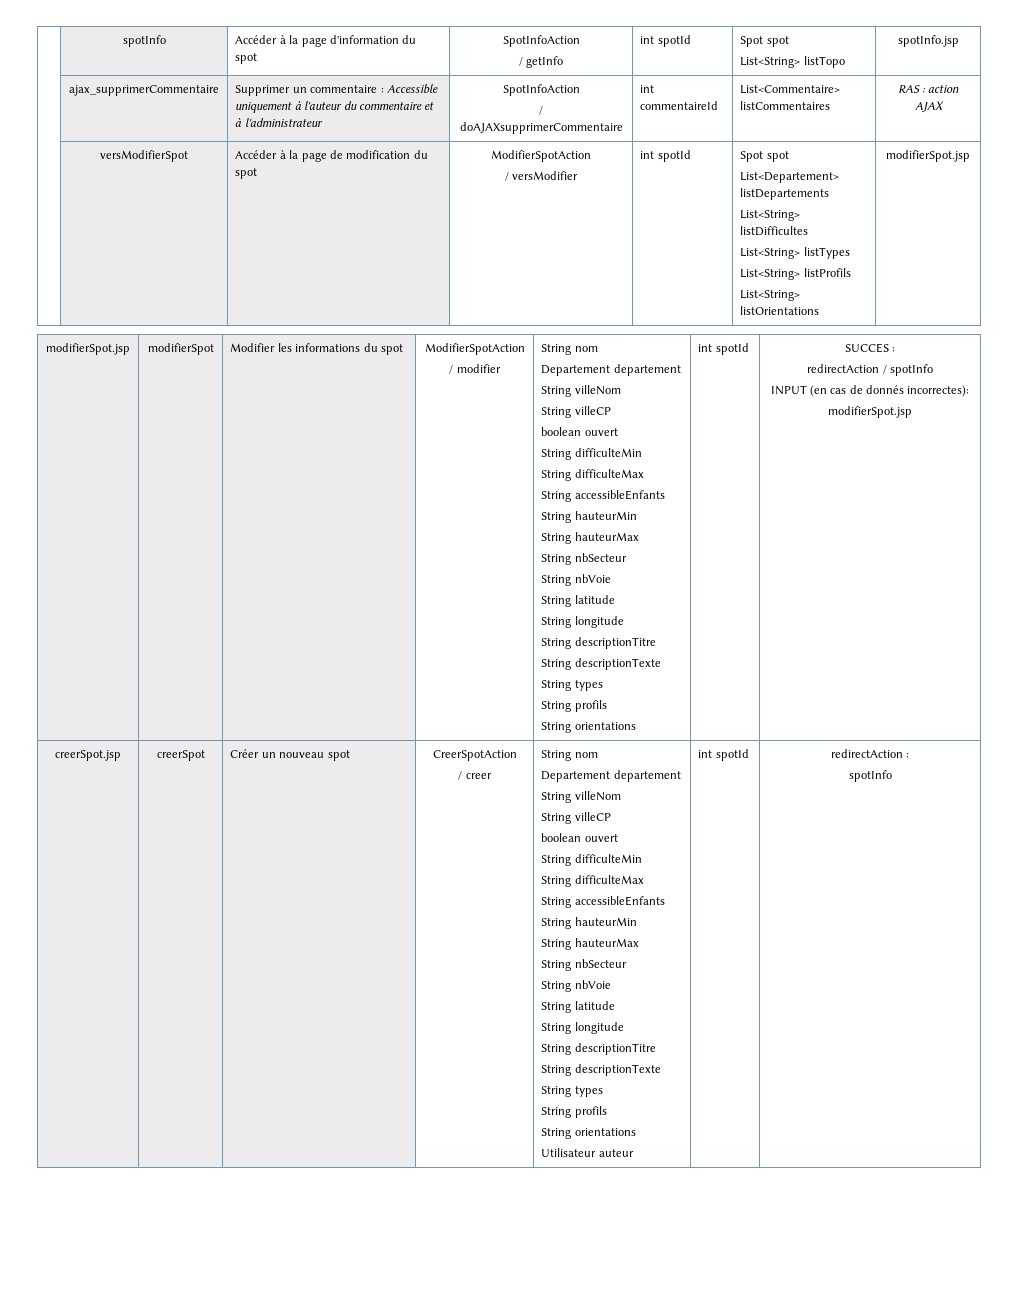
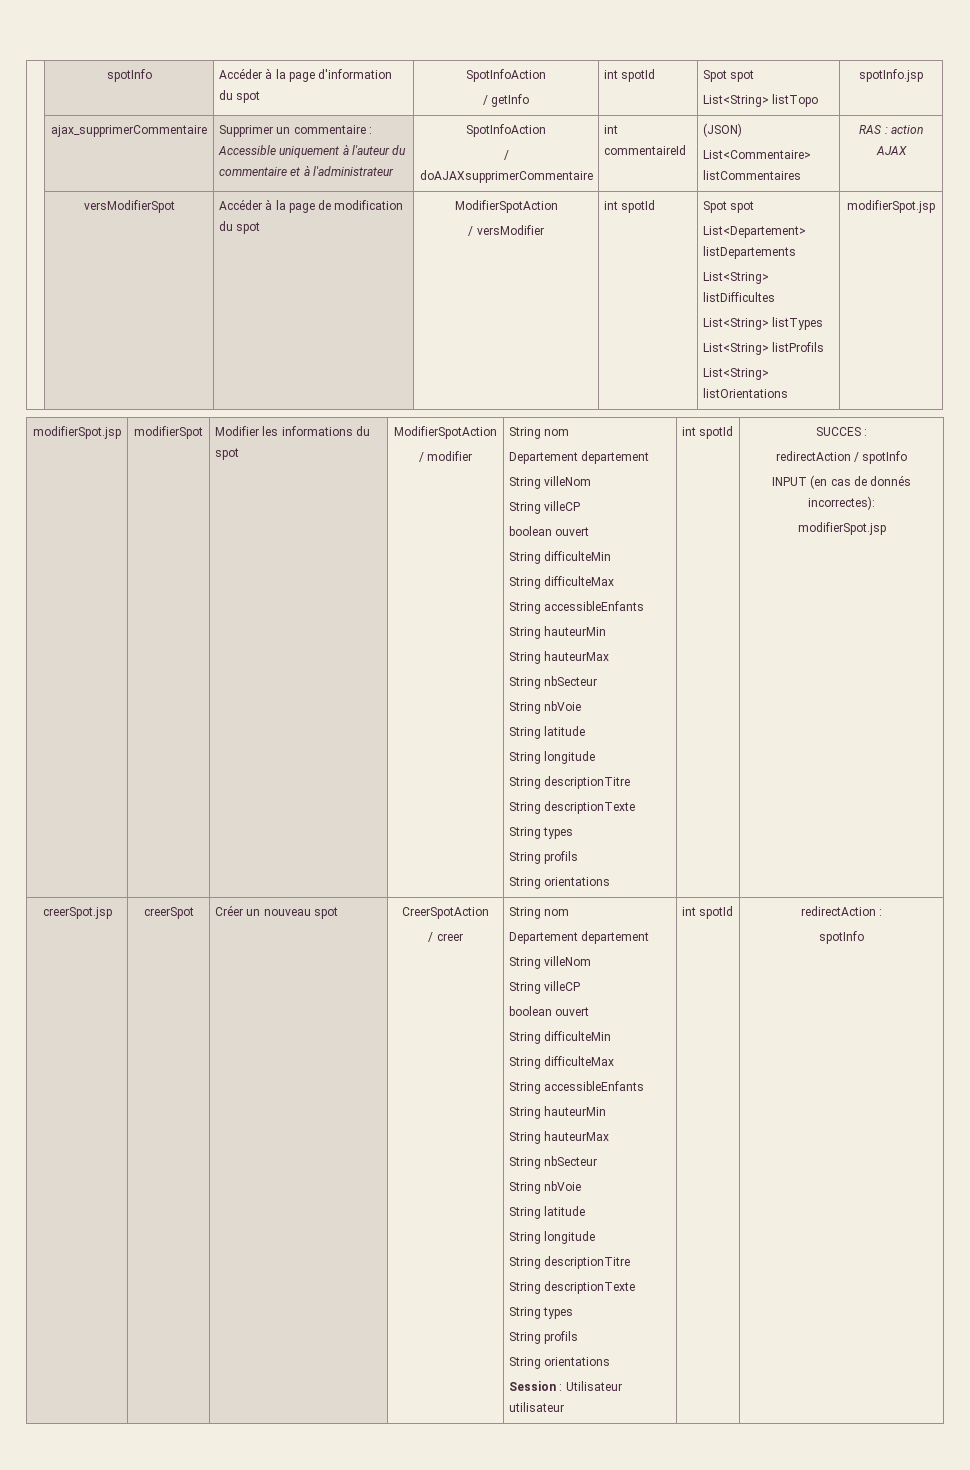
(719, 105) none -> [703,123,743,137] (JSON) //
[541,1148,634,1157] Utilisateur auteur -> [509,1381,622,1391] [509,1402,565,1412] Session : Utilisateur utilisateur

